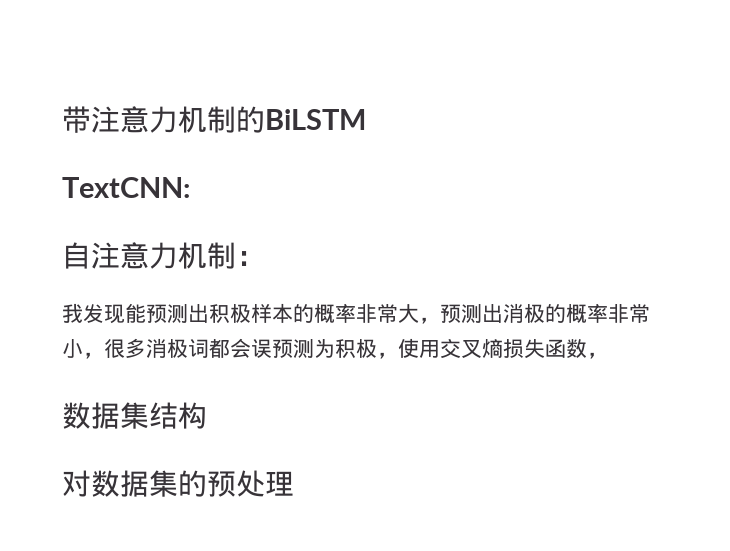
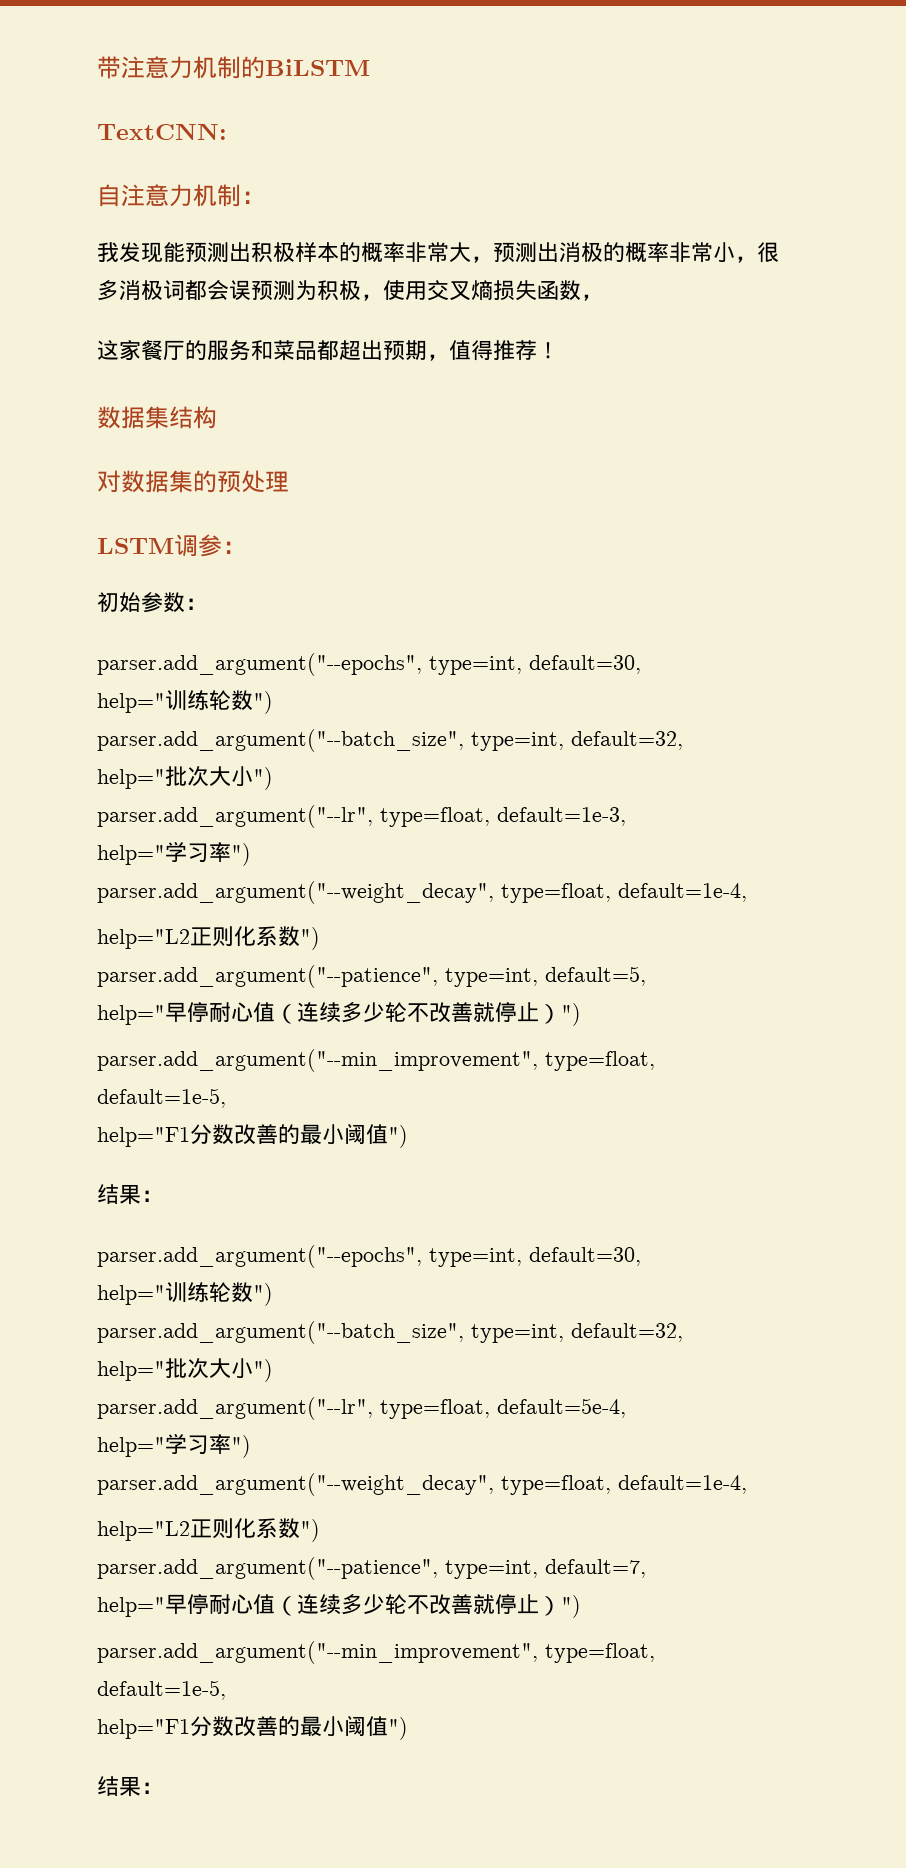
(608, 355) none -> [97,340,559,361] // 这家餐厅的服务和菜品都超出预期，值得推荐！
(294, 483) none -> [97,534,246,557] [97,592,207,613] [97,653,641,676] [97,690,273,714] [97,729,683,752] [97,766,273,790] [97,805,626,828] [97,842,251,866] [97,881,747,904] [97,926,320,950] [97,965,646,988] [97,1002,581,1026] [97,1049,655,1072] [97,1088,226,1108] [97,1123,408,1148] [97,1184,163,1205] [97,1245,641,1268] [97,1282,273,1306] [97,1321,683,1344] [97,1358,273,1382] [97,1397,626,1420] [97,1434,251,1458] [97,1473,747,1496] [97,1518,320,1542] [97,1557,646,1580] [97,1594,581,1618] [97,1641,655,1664] [97,1680,226,1700] [97,1715,408,1740] [97,1776,163,1797] // LSTM调参： // 初始参数： // parser.add_argument("--epochs", type=int, default=30, // help="训练轮数") // parser.add_argument("--batch_size", type=int, default=32, // help="批次大小") // parser.add_argument("--lr", type=float, default=1e-3, // help="学习率") // parser.add_argument("--weight_decay", type=float, default=1e-4, // help="L2正则化系数") // parser.add_argument("--patience", type=int, default=5, // help="早停耐心值（连续多少轮不改善就停止）") // parser.add_argument("--min_improvement", type=float, default=1e-5, // help="F1分数改善的最小阈值") // 结果： // parser.add_argument("--epochs", type=int, default=30, // help="训练轮数") // parser.add_argument("--batch_size", type=int, default=32, // help="批次大小") // parser.add_argument("--lr", type=float, default=5e-4, // help="学习率") // parser.add_argument("--weight_decay", type=float, default=1e-4, // help="L2正则化系数") // parser.add_argument("--patience", type=int, default=7, // help="早停耐心值（连续多少轮不改善就停止）") // parser.add_argument("--min_improvement", type=float, default=1e-5, // help="F1分数改善的最小阈值") // 结果：

